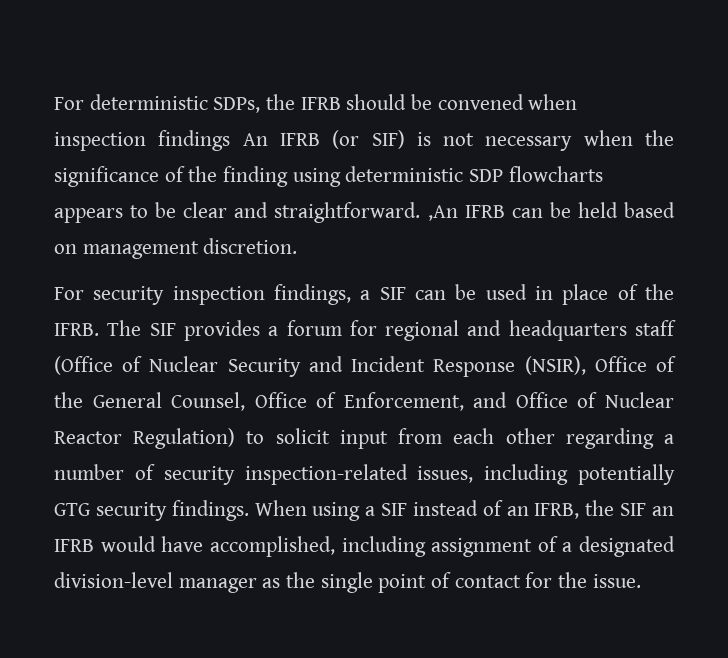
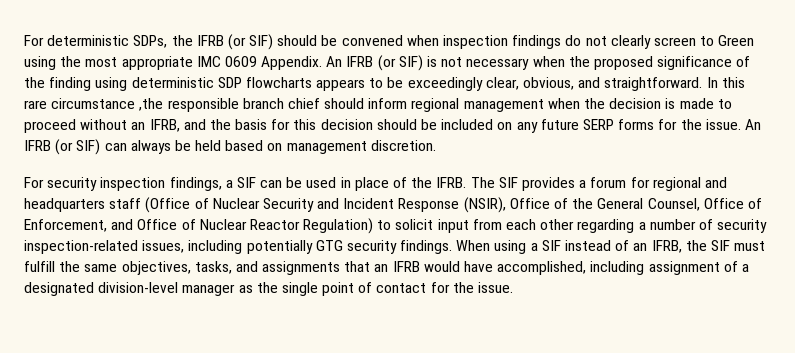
(341, 103) none -> [227,34,274,50] (or SIF)
(231, 140) none -> [565,35,755,49] [24,56,323,70] do not clearly screen to Green using the most appropriate IMC 0609 Appendix.
(674, 138) none -> [593,56,653,70] proposed
[183,202,543,223] clear and straightforward. ,An IFRB can -> [407,77,745,91] [24,98,732,112] [24,119,761,133] [24,139,171,155] exceedingly clear, obvious, and straightforward. In this rare circumstance ,the responsible branch chief should inform regional management when the decision is made to proceed without an IFRB, and the basis for this decision should be included on any future SERP forms for the issue. An IFRB (or SIF) can always
(647, 509) none -> [734,241,766,251] [24,261,371,275] must fulfill the same objectives, tasks, and assignments that

